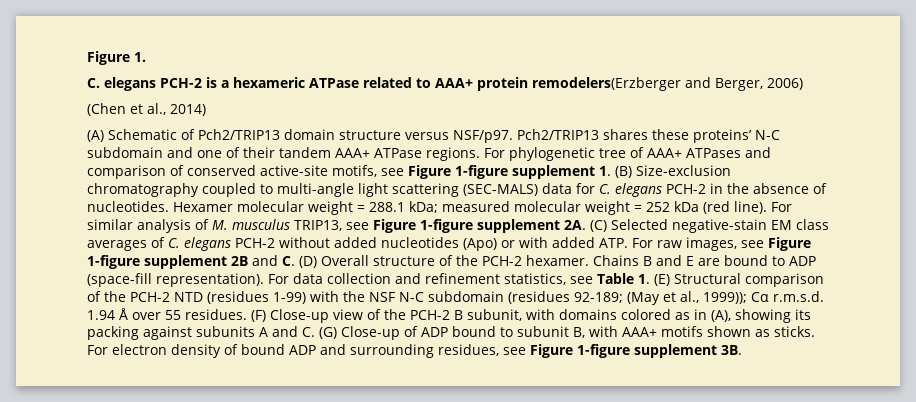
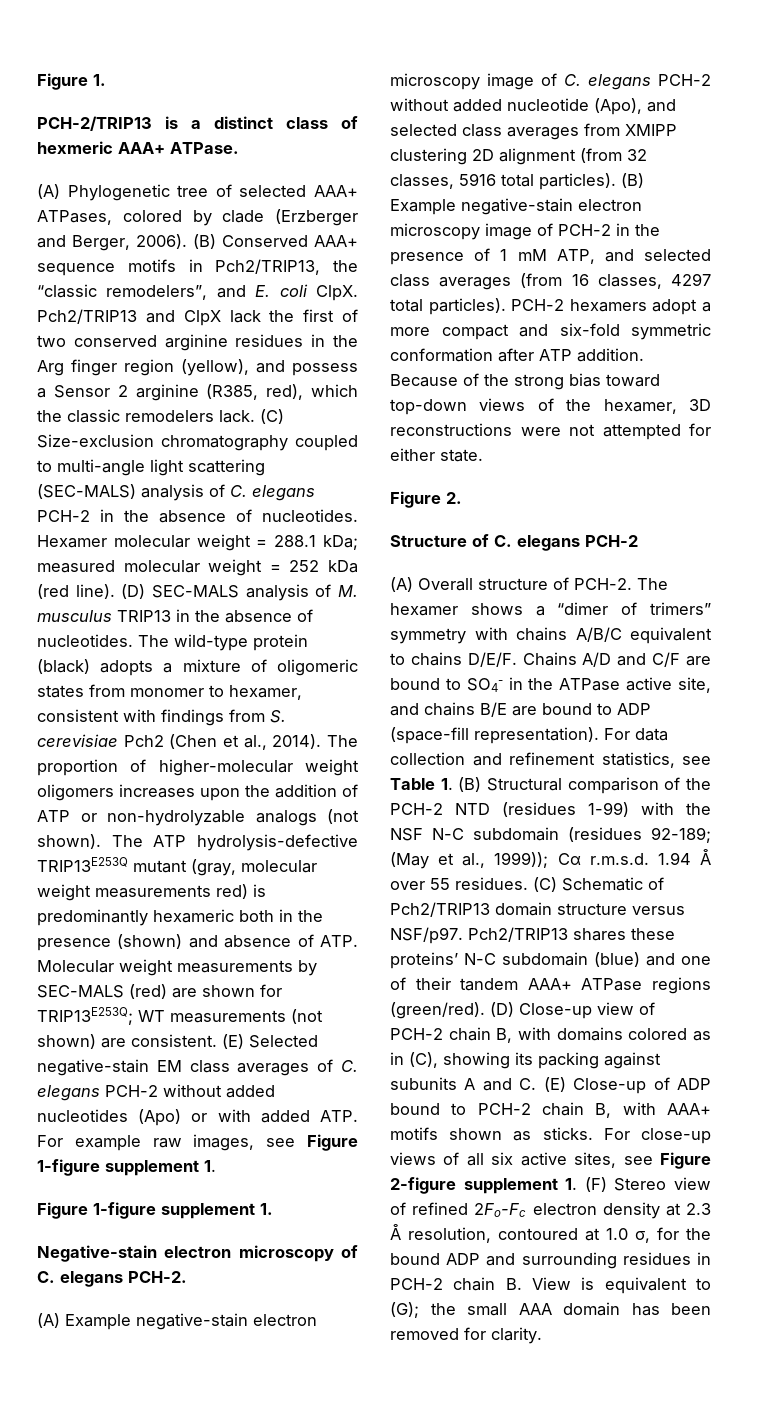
[87,77,803,91] [87,103,206,116] [87,129,780,143] [87,147,771,161] [87,165,632,179] C. elegans PCH-2 is a hexameric ATPase related to AAA+ protein remodelers(Erzberger and Berger, 2006) // (Chen et al., 2014) // (A) Schematic of Pch2/TRIP13 domain structure versus NSF/p97. Pch2/TRIP13 shares these proteins’ N-C subdomain and one of their tandem AAA+ ATPase regions. For phylogenetic tree of AAA+ ATPases and comparison of conserved active-site motifs, see Figure 1-figure supplement 1. (B) -> [37,116,358,131] [37,141,239,154] [37,184,358,201] [37,209,358,226] [37,234,358,251] [37,259,358,276] [37,284,358,301] [37,309,358,326] [37,334,358,351] [37,359,358,376] [37,384,358,401] [37,409,284,424] PCH-2/TRIP13 is a distinct class of hexmeric AAA+ ATPase. // (A) Phylogenetic tree of selected AAA+ ATPases, colored by clade (Erzberger and Berger, 2006). (B) Conserved AAA+ sequence motifs in Pch2/TRIP13, the “classic remodelers”, and E. coli ClpX. Pch2/TRIP13 and ClpX lack the first of two conserved arginine residues in the Arg finger region (yellow), and possess a Sensor 2 arginine (R385, red), which the classic remodelers lack. (C)
[542,183,595,194] data for -> [141,484,225,501] analysis of
[771,202,792,212] [87,219,133,230] For similar -> [121,584,239,599] (D) SEC-MALS
[294,219,607,233] TRIP13, see Figure 1-figure supplement 2A. (C) -> [117,609,313,623] [37,634,308,651] [37,659,358,676] [37,684,302,700] [37,709,286,726] [37,734,358,750] [37,759,359,776] [37,784,358,801] [37,809,359,826] [37,834,358,851] [37,857,317,876] [37,884,266,901] [37,909,323,926] [37,934,358,951] [37,959,317,976] [37,984,282,999] [37,1007,323,1025] [37,1034,244,1049] TRIP13 in the absence of nucleotides. The wild-type protein (black) adopts a mixture of oligomeric states from monomer to hexamer, consistent with findings from S. cerevisiae Pch2 (Chen et al., 2014). The proportion of higher-molecular weight oligomers increases upon the addition of ATP or non-hydrolyzable analogs (not shown). The ATP hydrolysis-defective TRIP13E253Q mutant (gray, molecular weight measurements red) is predominantly hexameric both in the presence (shown) and absence of ATP. Molecular weight measurements by SEC-MALS (red) are shown for TRIP13E253Q; WT measurements (not shown) are consistent. (E)
(653, 243) none -> [74,1135,141,1151] example
[231,255,694,268] 2B and C. (D) Overall structure of the PCH-2 hexamer. Chains B and E -> [204,1160,216,1172] [37,1202,273,1219] [37,1245,358,1262] [37,1271,187,1287] [37,1313,317,1330] [390,73,711,90] [390,98,676,115] [390,123,677,140] [390,148,647,165] [390,173,644,190] [390,198,642,215] [390,223,660,240] [390,248,711,265] [390,273,711,290] [390,298,711,315] [390,323,711,340] [390,348,644,362] [390,373,660,390] [390,398,711,415] [390,423,711,440] [390,448,483,462] [390,491,462,508] [390,534,638,551] [390,577,668,592] [390,602,711,616] [390,627,712,644] [390,652,711,667] [390,677,711,693] [390,702,507,717] 1. // Figure 1-figure supplement 1. // Negative-stain electron microscopy of C. elegans PCH-2. // (A) Example negative-stain electron microscopy image of C. elegans PCH-2 without added nucleotide (Apo), and selected class averages from XMIPP clustering 2D alignment (from 32 classes, 5916 total particles). (B) Example negative-stain electron microscopy image of PCH-2 in the presence of 1 mM ATP, and selected class averages (from 16 classes, 4297 total particles). PCH-2 hexamers adopt a more compact and six-fold symmetric conformation after ATP addition. Because of the strong bias toward top-down views of the hexamer, 3D reconstructions were not attempted for either state. // Figure 2. // Structure of C. elegans PCH-2 // (A) Overall structure of PCH-2. The hexamer shows a “dimer of trimers” symmetry with chains A/B/C equivalent to chains D/E/F. Chains A/D and C/F are bound to SO4- in the ATPase active site, and chains B/E
[653,274,670,286] (E) -> [458,777,482,792] (B)
[251,309,522,323] (F) Close-up view of the PCH-2 B subunit, -> [533,877,664,892] [390,902,685,917] [390,927,675,944] [390,952,711,969] [390,977,711,994] [390,1002,655,1019] [390,1027,513,1043] (C) Schematic of Pch2/TRIP13 domain structure versus NSF/p97. Pch2/TRIP13 shares these proteins’ N-C subdomain (blue) and one of their tandem AAA+ ATPase regions (green/red). (D) Close-up view of PCH-2 chain B,
[711,310,731,322] (A), -> [409,1052,438,1068] (C),
[319,327,337,339] (G) -> [543,1077,566,1092] (E)
[517,326,569,337] subunit -> [477,1102,584,1116] PCH-2 chain
[112,344,742,358] electron density of bound ADP and surrounding residues, see Figure 1-figure supplement 3B. -> [641,1128,711,1144] [390,1152,711,1169] [390,1177,711,1194] [390,1202,711,1219] [390,1224,711,1243] [390,1252,711,1269] [390,1277,711,1294] [390,1302,711,1318] [390,1327,542,1344] close-up views of all six active sites, see Figure 2-figure supplement 1. (F) Stereo view of refined 2Fo-Fc electron density at 2.3 Å resolution, contoured at 1.0 σ, for the bound ADP and surrounding residues in PCH-2 chain B. View is equivalent to (G); the small AAA domain has been removed for clarity.

